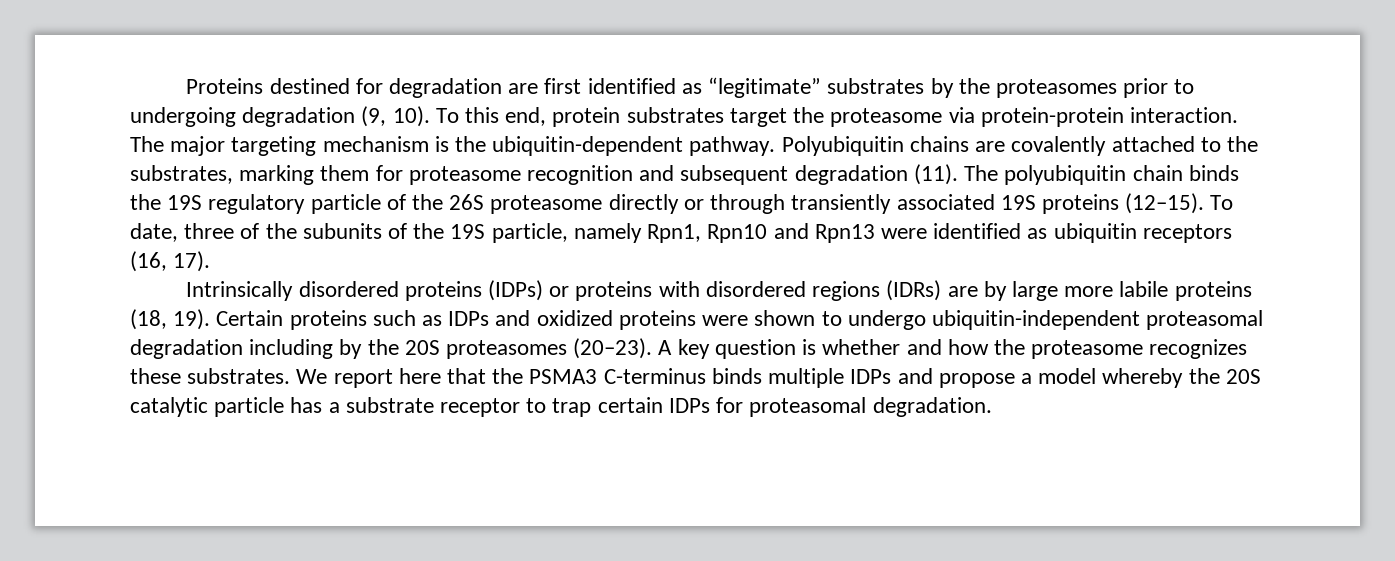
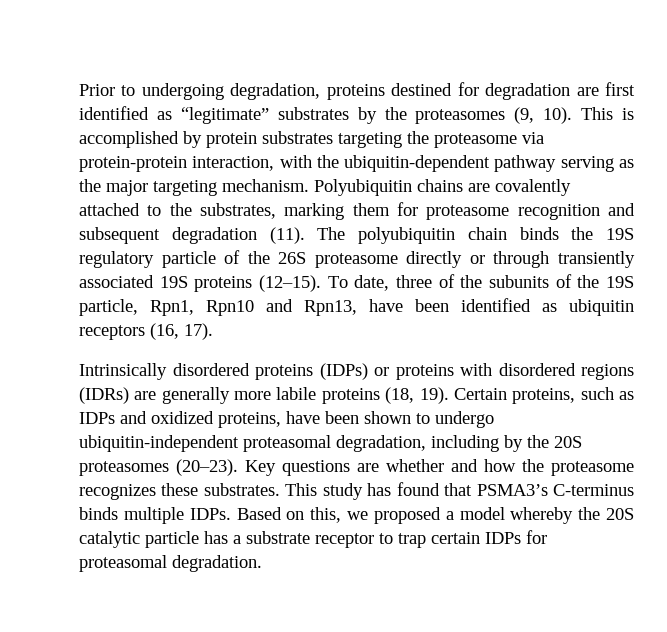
[186,78,264,94] Proteins -> [79,83,385,100] Prior to undergoing degradation, proteins
[1123,78,1195,98] [130,106,547,127] prior to undergoing degradation (9, 10). To this end, -> [514,107,634,124] [79,131,202,148] (9, 10). This is accomplished by
[729,108,787,127] target -> [338,132,402,148] targeting
[1129,107,1238,123] [130,136,776,156] interaction. The major targeting mechanism is the ubiquitin-dependent pathway. -> [192,155,634,172] [79,179,309,196] interaction, with the ubiquitin-dependent pathway serving as the major targeting mechanism.
[573,223,642,243] namely -> (138, 307) none
[814,224,927,243] Rpn13 were -> [304,299,449,316] Rpn13, have been
[983,281,1058,301] by large -> [161,387,230,404] generally
[289,310,367,330] proteins -> [512,388,576,404] proteins,
[618,310,749,330] proteins were -> [218,411,359,428] proteins, have been
[130,339,243,359] degradation -> [336,435,426,452] degradation,
[658,339,817,359] A key question is -> [245,460,379,476] Key questions are
[296,368,1015,388] We report here that the PSMA3 C-terminus binds multiple IDPs and propose -> [285,482,635,500] [79,507,441,524] This study has found that PSMA3’s C-terminus binds multiple IDPs. Based on this, we proposed

